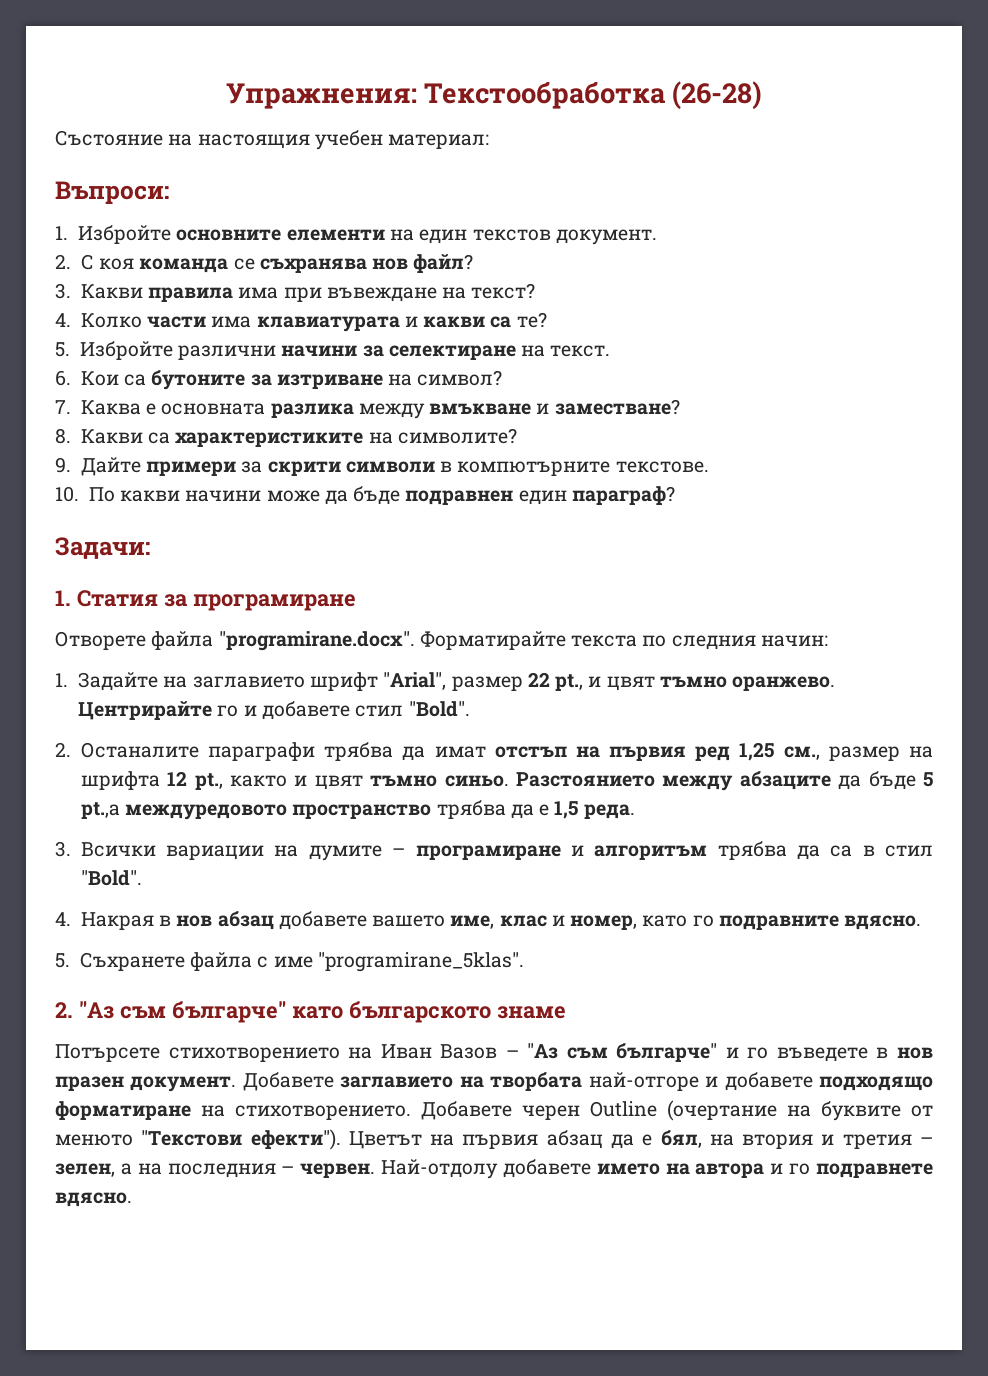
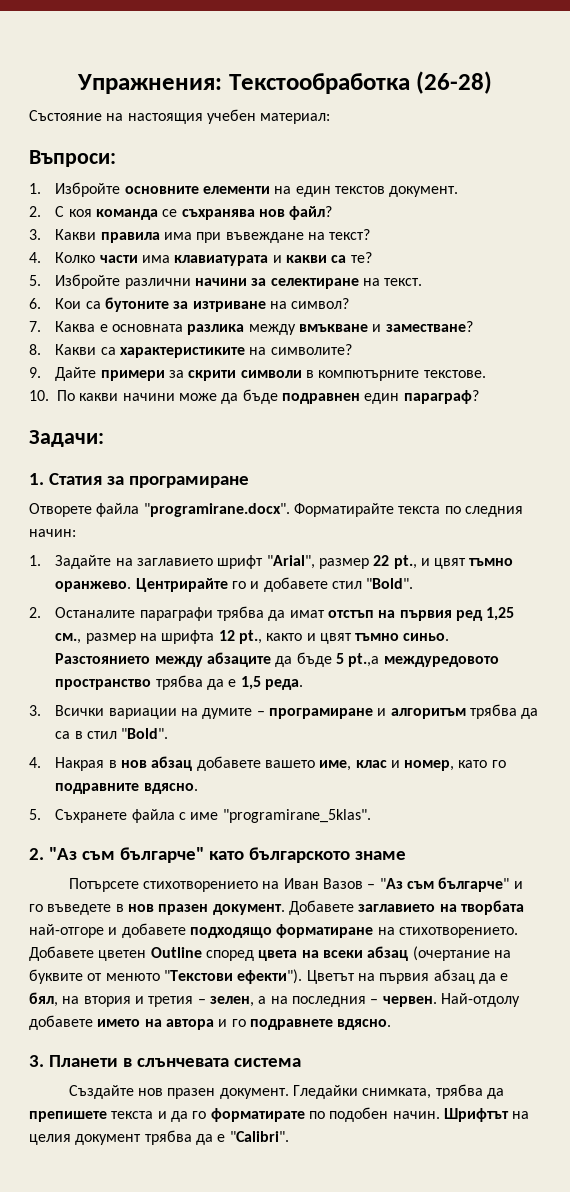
[522,1101,657,1120] черен Outline -> [98,946,409,961] цветен Outline според цвета на всеки абзац
(132, 1199) none -> [29,1055,301,1067] [68,1084,505,1099] [29,1107,530,1122] [29,1130,289,1145] // 3. Планети в слънчевата система // Създайте нов празен документ. Гледайки снимката, трябва да препишете текста и да го форматирате по подобен начин. Шрифтът на целия документ трябва да е "Calibri".

